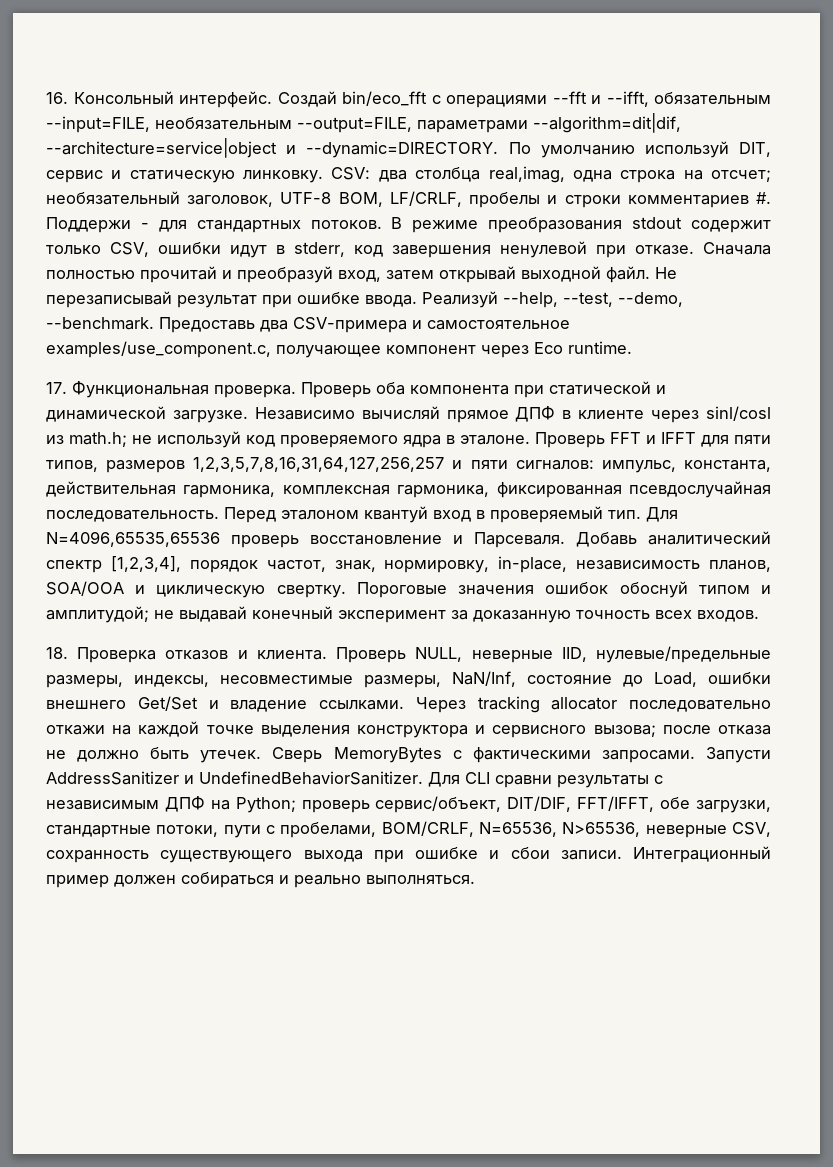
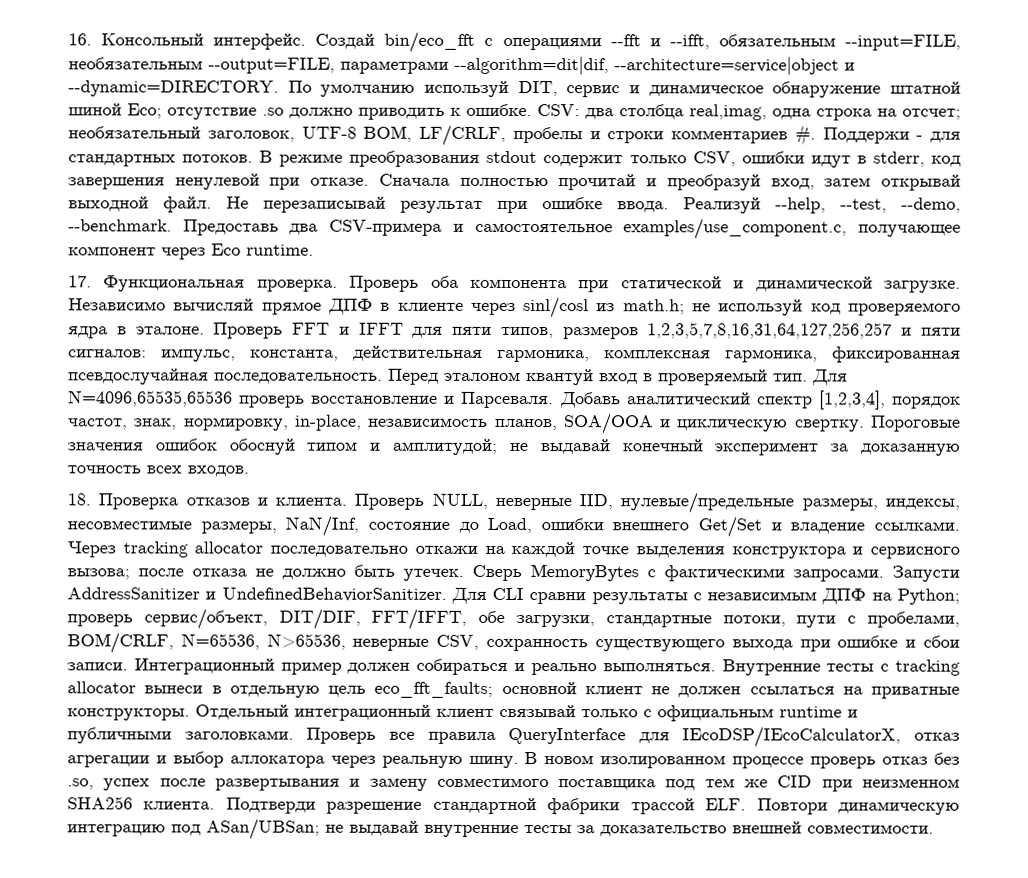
[129,170,324,183] статическую линковку. -> [648,81,961,98] [68,103,532,120] динамическое обнаружение штатной шиной Eco; отсутствие .so должно приводить к ошибке.
(475, 879) none -> [721,659,961,676] [67,681,960,699] [67,704,858,722] [67,726,960,748] [67,751,960,769] [67,775,960,792] [67,796,961,815] [67,818,934,840] Внутренние тесты с tracking allocator вынеси в отдельную цель eco_fft_faults; основной клиент не должен ссылаться на приватные конструкторы. Отдельный интеграционный клиент связывай только с официальным runtime и публичными заголовками. Проверь все правила QueryInterface для IEcoDSP/IEcoCalculatorX, отказ агрегации и выбор аллокатора через реальную шину. В новом изолированном процессе проверь отказ без .so, успех после развертывания и замену совместимого поставщика под тем же CID при неизменном SHA256 клиента. Подтверди разрешение стандартной фабрики трассой ELF. Повтори динамическую интеграцию под ASan/UBSan; не выдавай внутренние тесты за доказательство внешней совместимости.

